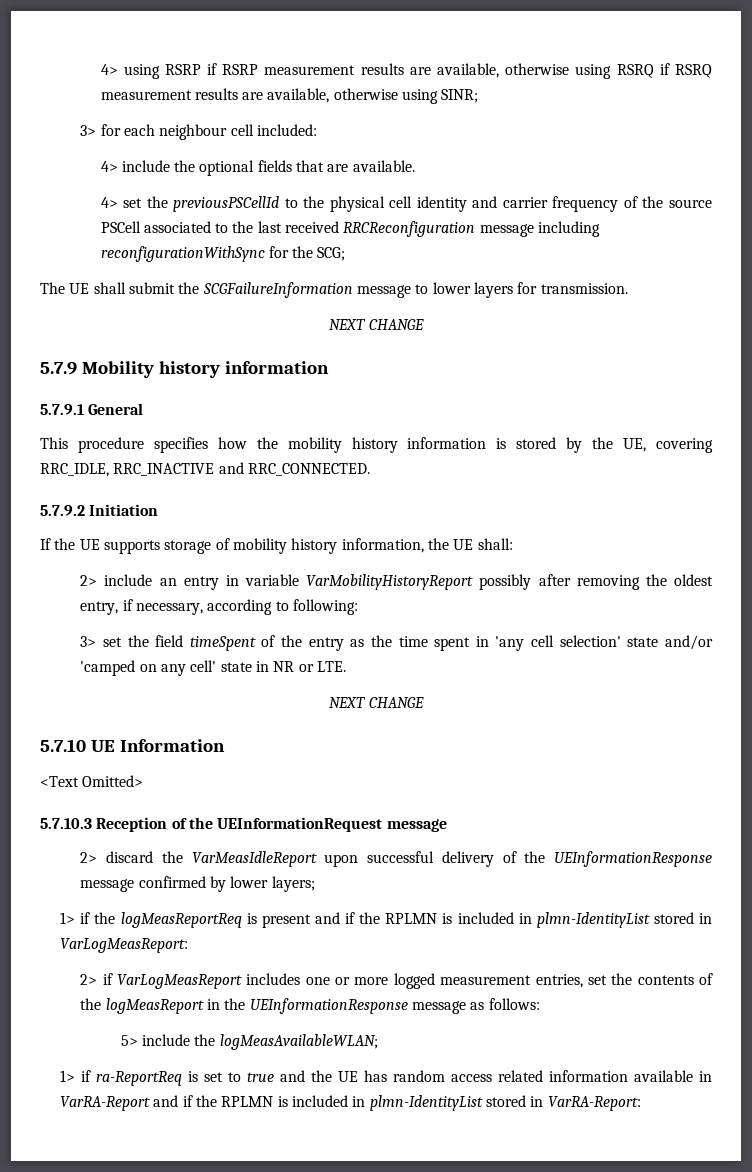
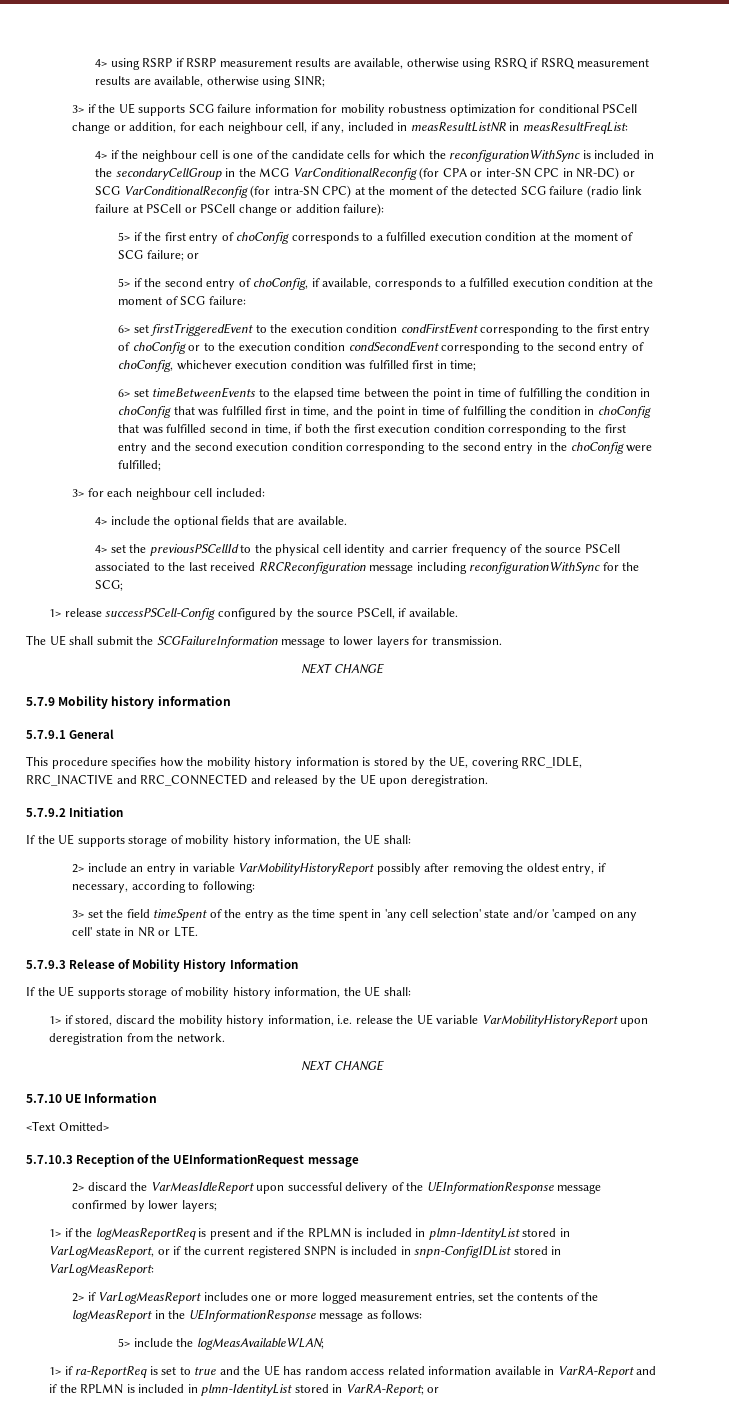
(479, 96) none -> [72,103,638,116] [72,121,628,134] [95,150,654,162] [95,167,635,180] [95,185,643,198] [95,203,385,216] [118,232,634,244] [118,250,200,261] [118,278,654,290] [118,296,246,305] [118,323,651,336] [118,341,644,354] [118,360,477,372] [118,387,651,400] [118,406,651,418] [118,424,626,436] [118,442,653,454] [118,460,162,471] // 3> if the UE supports SCG failure information for mobility robustness optimization for conditional PSCell change or addition, for each neighbour cell, if any, included in measResultListNR in measResultFreqList: // 4> if the neighbour cell is one of the candidate cells for which the reconfigurationWithSync is included in the secondaryCellGroup in the MCG VarConditionalReconfig (for CPA or inter-SN CPC in NR-DC) or SCG VarConditionalReconfig (for intra-SN CPC) at the moment of the detected SCG failure (radio link failure at PSCell or PSCell change or addition failure): // 5> if the first entry of choConfig corresponds to a fulfilled execution condition at the moment of SCG failure; or // 5> if the second entry of choConfig, if available, corresponds to a fulfilled execution condition at the moment of SCG failure: // 6> set firstTriggeredEvent to the execution condition condFirstEvent corresponding to the first entry of choConfig or to the execution condition condSecondEvent corresponding to the second entry of choConfig, whichever execution condition was fulfilled first in time; // 6> set timeBetweenEvents to the elapsed time between the point in time of fulfilling the condition in choConfig that was fulfilled first in time, and the point in time of fulfilling the condition in choConfig that was fulfilled second in time, if both the first execution condition corresponding to the first entry and the second execution condition corresponding to the second entry in the choConfig were fulfilled;
(346, 254) none -> [49,608,458,620] // 1> release successPSCell-Config configured by the source PSCell, if available.
[247,463,370,476] RRC_CONNECTED. -> [140,774,488,787] RRC_CONNECTED and released by the UE upon deregistration.
(346, 666) none -> [26,959,298,972] [26,986,411,999] [49,1014,649,1027] [49,1033,225,1045] // 5.7.9.3 Release of Mobility History Information // If the UE supports storage of mobility history information, the UE shall: // 1> if stored, discard the mobility history information, i.e. release the UE variable VarMobilityHistoryReport upon deregistration from the network.
(712, 918) none -> [49,1246,562,1258] VarLogMeasReport, or if the current registered SNPN is included in snpn-ConfigIDList stored in
[547,1096,641,1111] VarRA-Report: -> [345,1384,440,1396] VarRA-Report; or

